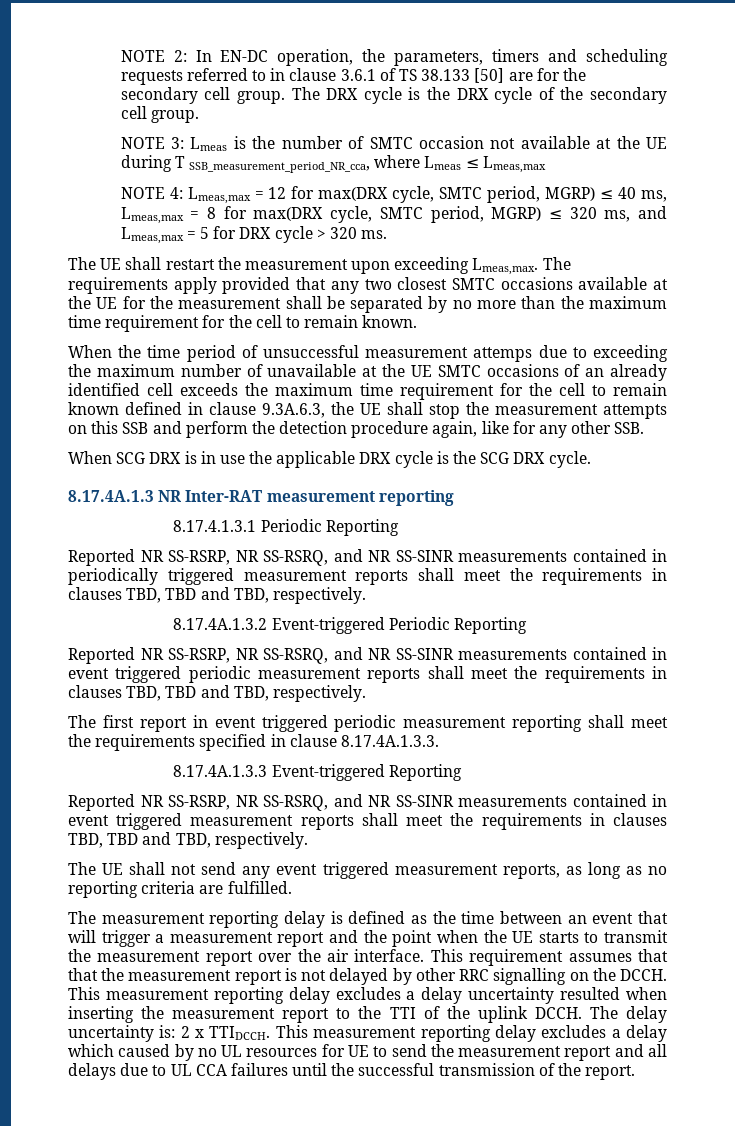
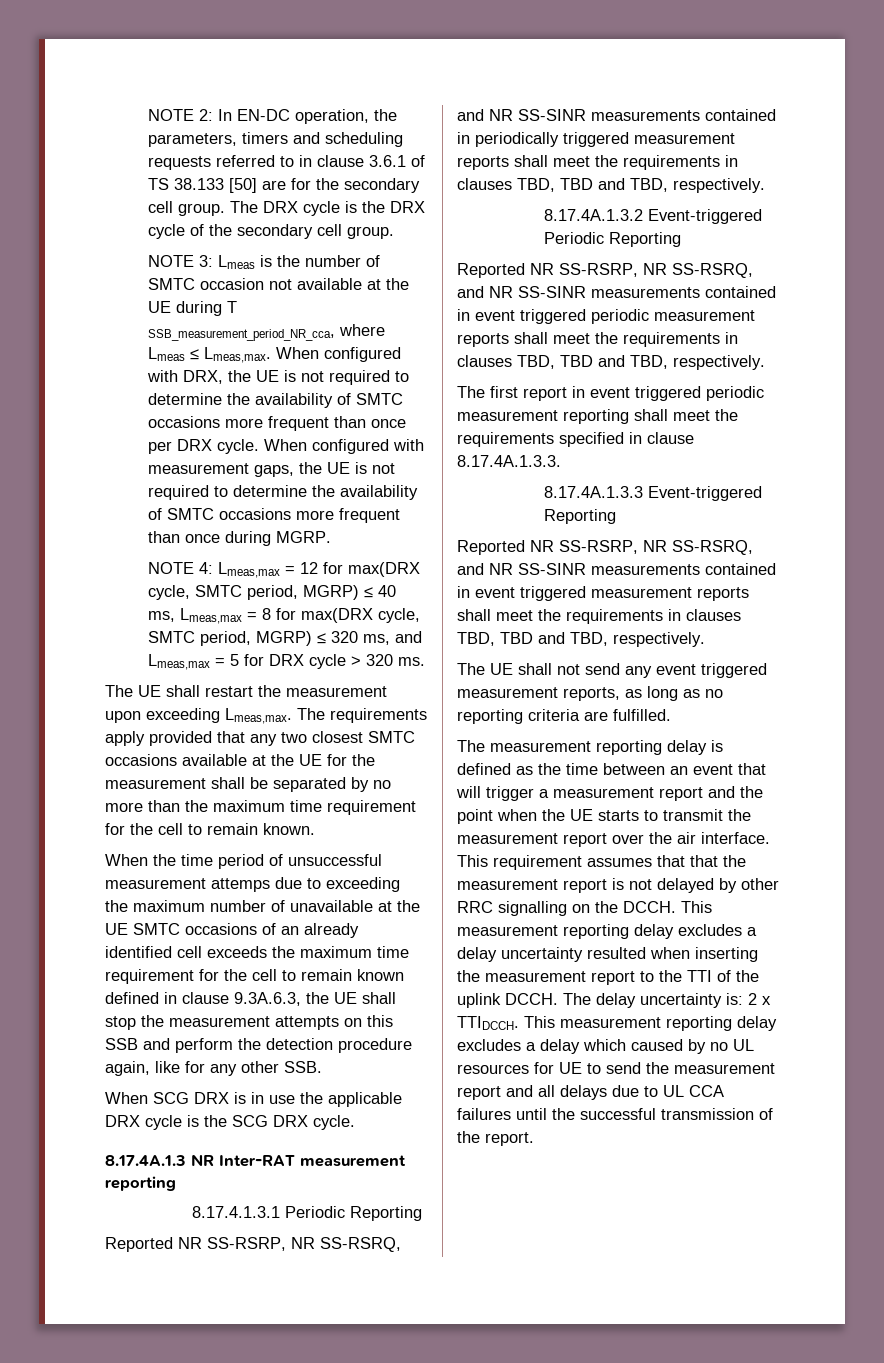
[482,156,546,173] Lmeas,max -> [204,347,402,363] [147,370,410,385] [148,393,404,408] [148,416,407,431] [148,439,425,454] [148,462,396,477] [148,485,419,500] [148,508,401,523] [148,531,332,546] Lmeas,max. When configured with DRX, the UE is not required to determine the availability of SMTC occasions more frequent than once per DRX cycle. When configured with measurement gaps, the UE is not required to determine the availability of SMTC occasions more frequent than once during MGRP.

